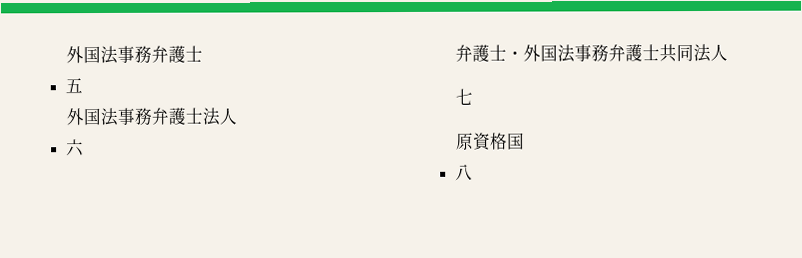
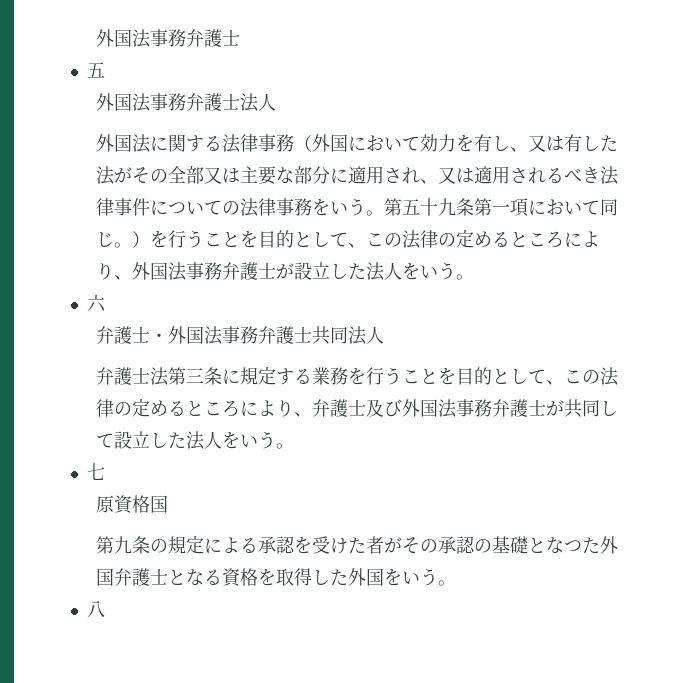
(238, 116) none -> [96,134,619,153] [96,166,620,185] [96,198,619,217] [96,229,601,249] [96,262,475,281] // 外国法に関する法律事務（外国において効力を有し、又は有した法がその全部又は主要な部分に適用され、又は適用されるべき法律事件についての法律事務をいう。第五十九条第一項において同じ。）を行うことを目的として、この法律の定めるところにより、外国法事務弁護士が設立した法人をいう。
[455,88,474,105] [456,132,526,151] 七 // 原資格国 -> [96,366,620,386] [96,398,619,418] [96,431,295,450] [87,463,106,480] [96,495,169,514] [96,535,619,554] [96,568,457,587] 弁護士法第三条に規定する業務を行うことを目的として、この法律の定めるところにより、弁護士及び外国法事務弁護士が共同して設立した法人をいう。 // 七 // 原資格国 // 第九条の規定による承認を受けた者がその承認の基礎となつた外国弁護士となる資格を取得した外国をいう。

